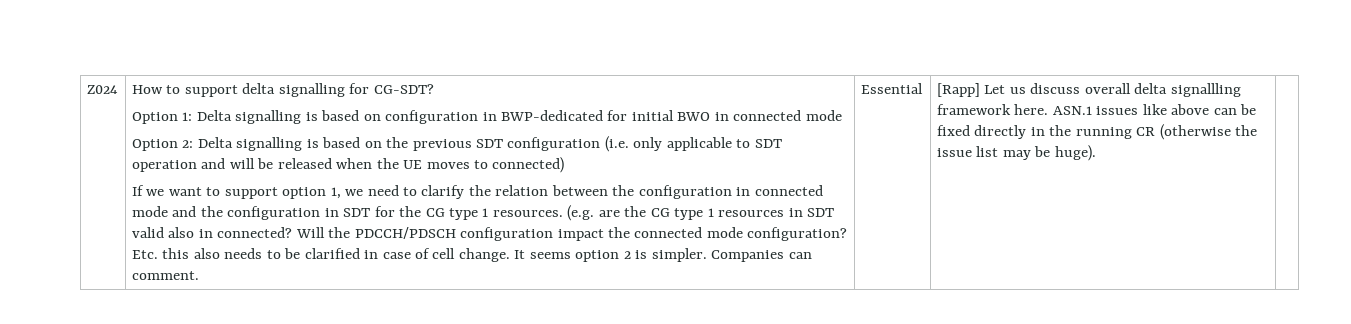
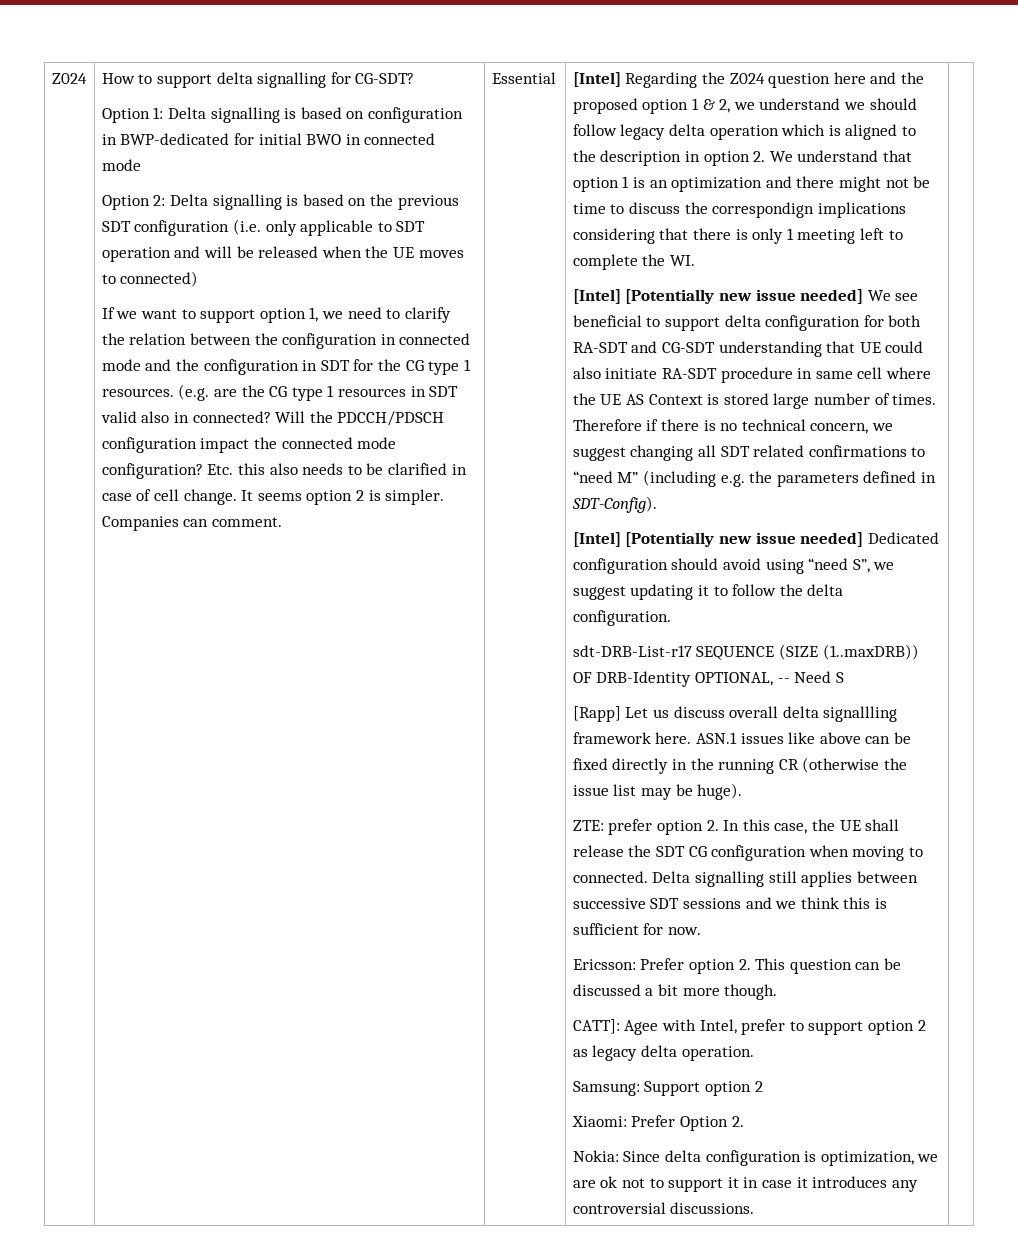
(923, 88) none -> [572,72,924,88] [572,98,917,114] [572,124,916,140] [572,150,912,166] [572,176,931,192] [572,202,906,218] [572,228,903,244] [572,254,696,270] [572,289,919,304] [572,315,922,331] [572,341,924,357] [572,367,931,383] [572,393,937,409] [572,419,893,434] [572,445,926,461] [572,470,936,487] [571,496,657,513] [572,532,939,547] [572,558,895,574] [572,584,844,600] [572,610,671,626] [572,644,919,660] [572,671,844,687] [Intel] Regarding the Z024 question here and the proposed option 1 & 2, we understand we should follow legacy delta operation which is aligned to the description in option 2. We understand that option 1 is an optimization and there might not be time to discuss the correspondign implications considering that there is only 1 meeting left to complete the WI. // [Intel] [Potentially new issue needed] We see beneficial to support delta configuration for both RA-SDT and CG-SDT understanding that UE could also initiate RA-SDT procedure in same cell where the UE AS Context is stored large number of times. Therefore if there is no technical concern, we suggest changing all SDT related confirmations to “need M” (including e.g. the parameters defined in SDT-Config). // [Intel] [Potentially new issue needed] Dedicated configuration should avoid using “need S”, we suggest updating it to follow the delta configuration. // sdt-DRB-List-r17 SEQUENCE (SIZE (1..maxDRB)) OF DRB-Identity OPTIONAL, -- Need S //
(1096, 153) none -> [572,819,900,835] [572,845,923,861] [572,871,918,887] [572,897,887,909] [572,923,702,935] [572,958,901,974] [572,984,778,1000] [572,1019,926,1035] [572,1045,754,1061] [572,1081,763,1096] [571,1115,744,1131] [572,1150,939,1166] [572,1176,918,1192] [572,1202,755,1214] // ZTE: prefer option 2. In this case, the UE shall release the SDT CG configuration when moving to connected. Delta signalling still applies between successive SDT sessions and we think this is sufficient for now. // Ericsson: Prefer option 2. This question can be discussed a bit more though. // CATT]: Agee with Intel, prefer to support option 2 as legacy delta operation. // Samsung: Support option 2 // Xiaomi: Prefer Option 2. // Nokia: Since delta configuration is optimization, we are ok not to support it in case it introduces any controversial discussions.

